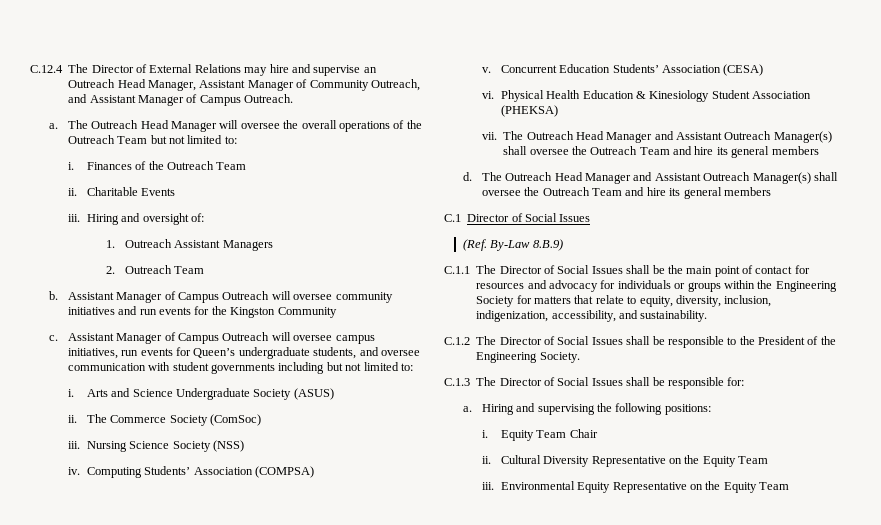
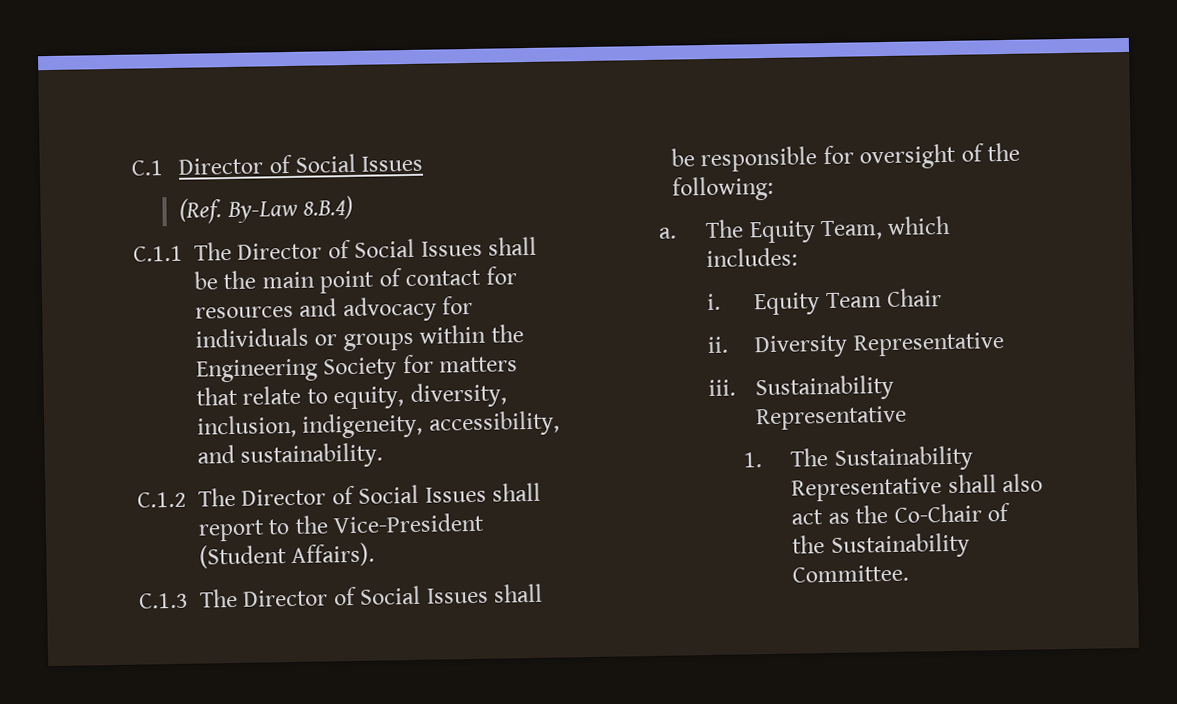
[30,64,377,76] [68,79,420,91] [68,94,294,106] [48,120,422,132] [67,135,237,144] [67,161,247,170] [67,187,176,196] [67,213,205,225] [105,239,273,251] [105,265,205,274] [48,291,393,303] [67,306,337,318] [48,332,375,344] [67,347,420,359] [67,362,413,374] [67,388,334,400] [67,414,262,426] [67,440,245,452] [67,466,315,478] [481,64,764,76] [481,90,812,102] [500,105,558,117] [481,131,832,143] [503,146,819,158] [462,172,838,184] [481,187,771,199] C.12.4 The Director of External Relations may hire and supervise an Outreach Head Manager, Assistant Manager of Community Outreach, and Assistant Manager of Campus Outreach. // a. The Outreach Head Manager will oversee the overall operations of the Outreach Team but not limited to: // i. Finances of the Outreach Team // ii. Charitable Events // iii. Hiring and oversight of: // 1. Outreach Assistant Managers // 2. Outreach Team // b. Assistant Manager of Campus Outreach will oversee community initiatives and run events for the Kingston Community // c. Assistant Manager of Campus Outreach will oversee campus initiatives, run events for Queen’s undergraduate students, and oversee communication with student governments including but not limited to: // i. Arts and Science Undergraduate Society (ASUS) // ii. The Commerce Society (ComSoc) // iii. Nursing Science Society (NSS) // iv. Computing Students’ Association (COMPSA) // v. Concurrent Education Students’ Association (CESA) // vi. Physical Health Education & Kinesiology Student Association (PHEKSA) // vii. The Outreach Head Manager and Assistant Outreach Manager(s) shall oversee the Outreach Team and hire its general members // d. The Outreach Head Manager and Assistant Outreach Manager(s) shall oversee the Outreach Team and hire its general members // -> (131, 168) none
[532,239,563,251] 8.B.9) -> [302,195,353,220] 8.B.4)
[476,310,549,322] indigenization, -> [302,412,424,439] indigeneity,
[652,336,836,348] [476,352,580,363] be responsible to the President of the Engineering Society. -> [198,512,485,542] [199,542,376,569] report to the Vice-President (Student Affairs).
[727,377,745,386] [462,403,711,415] for: // a. Hiring and supervising the following positions: -> [822,142,1021,170] [672,175,774,202] [658,215,952,244] [706,247,799,268] for oversight of the following: // a. The Equity Team, which includes:
[500,455,541,464] Cultural -> (730, 344) none
[669,455,769,467] [481,481,790,493] on the Equity Team // iii. Environmental Equity Representative on the Equity Team -> [708,374,895,402] [755,405,908,431] [743,445,974,472] [791,473,1044,502] [791,502,1011,525] [792,532,970,559] [792,564,910,583] // iii. Sustainability Representative // 1. The Sustainability Representative shall also act as the Co-Chair of the Sustainability Committee.

